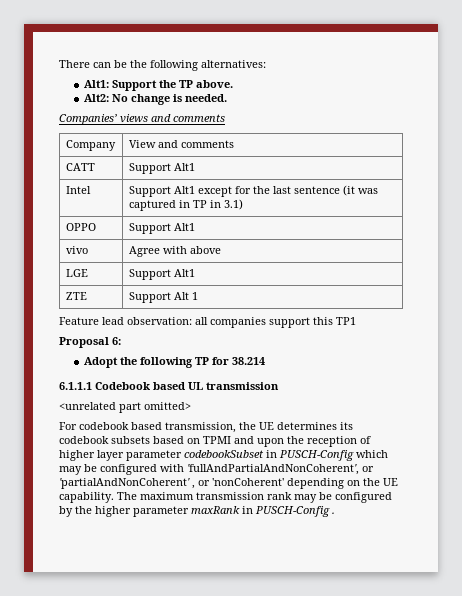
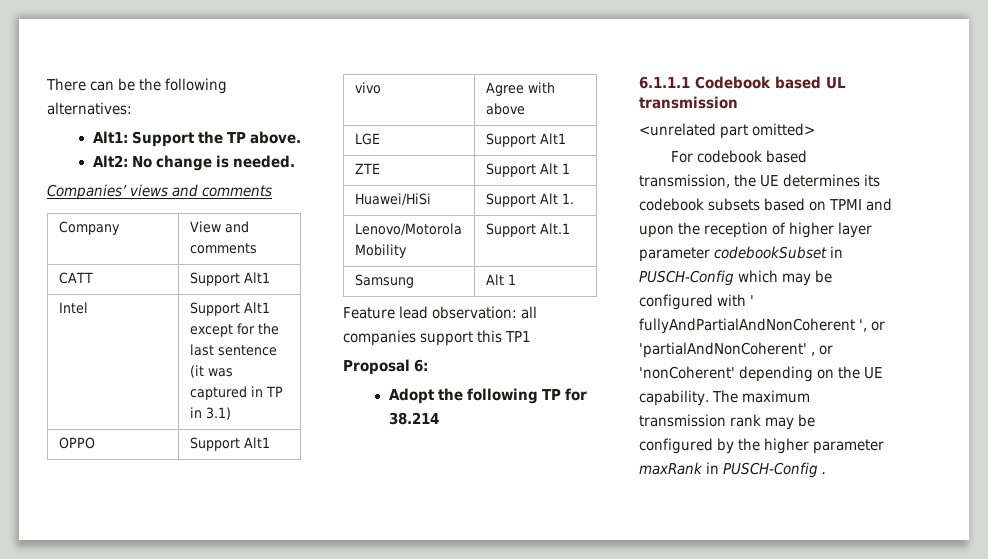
(198, 296) none -> [354,193,431,206] [485,193,574,207] [354,223,462,236] [354,244,407,258] [485,223,570,237] [354,274,414,288] [485,274,516,285] // Huawei/HiSi | Support Alt 1. // Lenovo/Motorola Mobility | Support Alt.1 // Samsung | Alt 1
[187,464,359,475] 'fullAndPartialAndNonCoherent', -> [750,295,755,306] [639,318,868,334] ' fullyAndPartialAndNonCoherent ',

